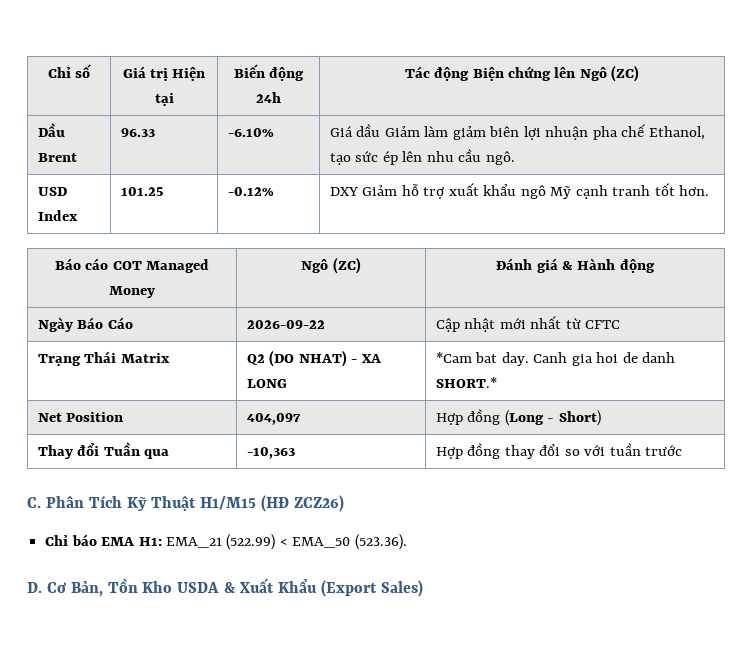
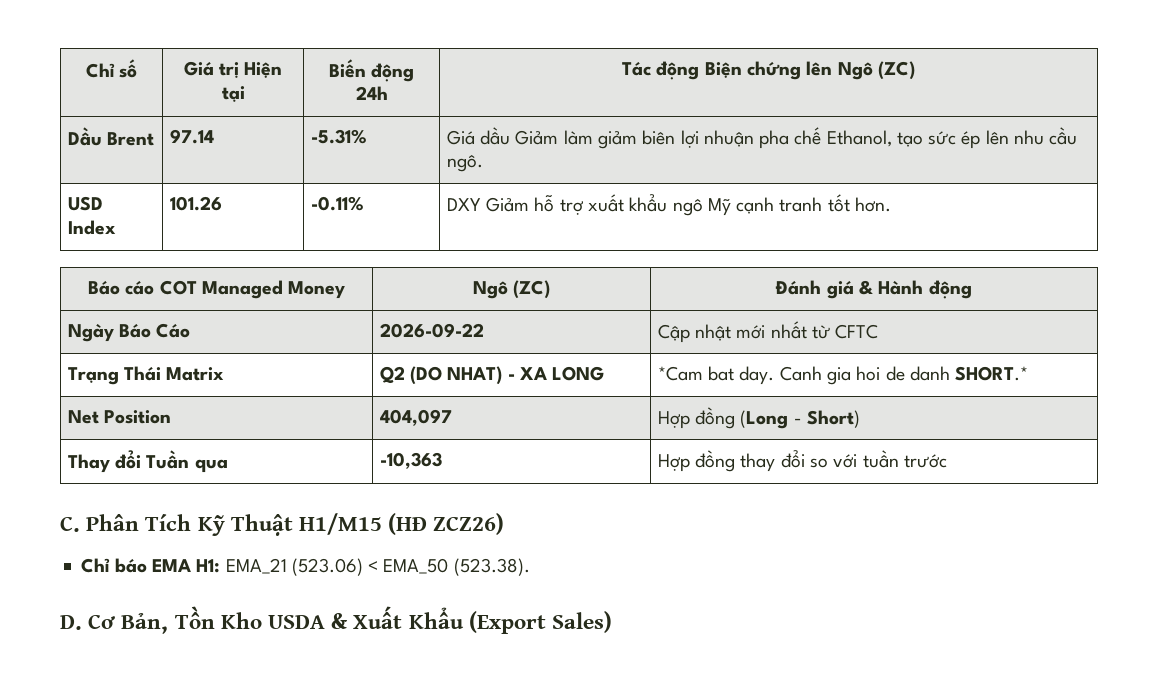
[121,128,156,137] [228,128,275,137] 96.33 | -6.10% -> [169,129,214,144] [310,129,367,144] 97.14 | -5.31%
[121,187,164,196] [228,187,275,196] 101.25 | -0.12% -> [169,196,222,211] [310,196,364,211] 101.26 | -0.11%
[226,534,276,550] (522.99) -> [291,558,363,576] (523.06)
[354,534,407,550] (523.36). -> [453,558,530,576] (523.38).

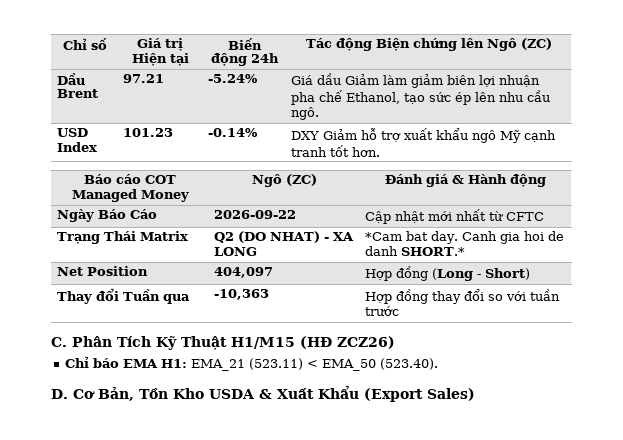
[169,129,214,144] [310,129,367,144] 97.14 | -5.31% -> [122,74,164,83] [207,74,258,83] 97.21 | -5.24%
[169,196,222,211] [310,196,364,211] 101.26 | -0.11% -> [122,128,173,137] [207,128,258,137] 101.23 | -0.14%
[291,558,363,576] (523.06) -> [248,358,303,370] (523.11)
[453,558,530,576] (523.38). -> [379,358,438,370] (523.40).

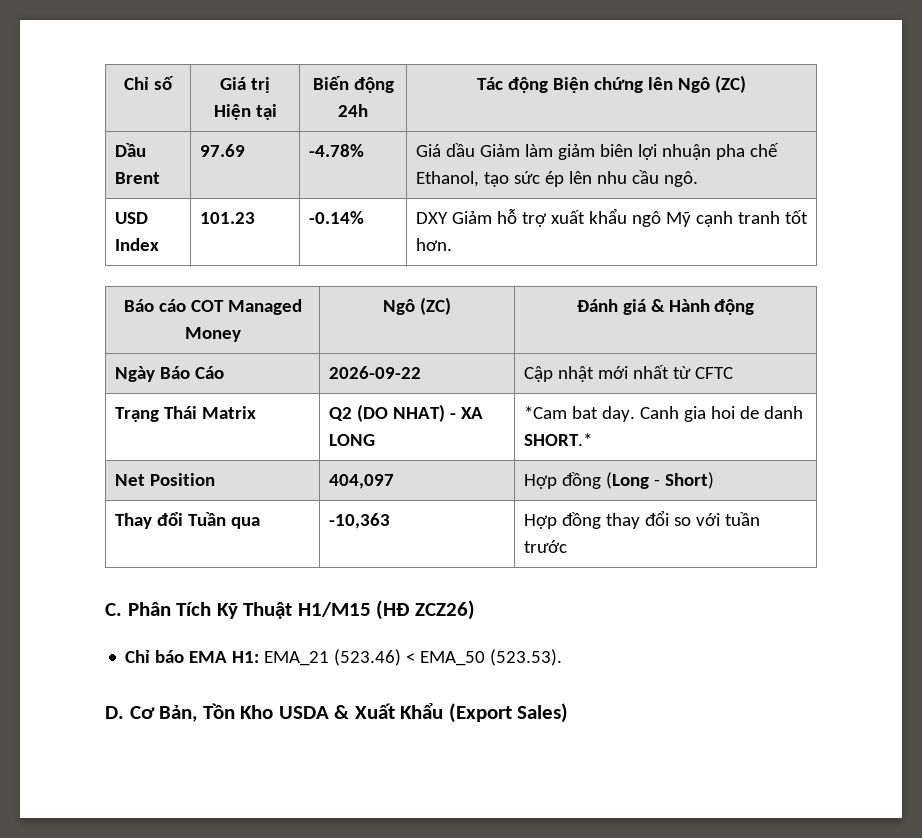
[122,74,164,83] [207,74,258,83] 97.21 | -5.24% -> [199,144,245,157] [308,144,364,157] 97.69 | -4.78%
[248,358,303,370] (523.11) -> [334,649,402,666] (523.46)
[379,358,438,370] (523.40). -> [490,649,563,666] (523.53).

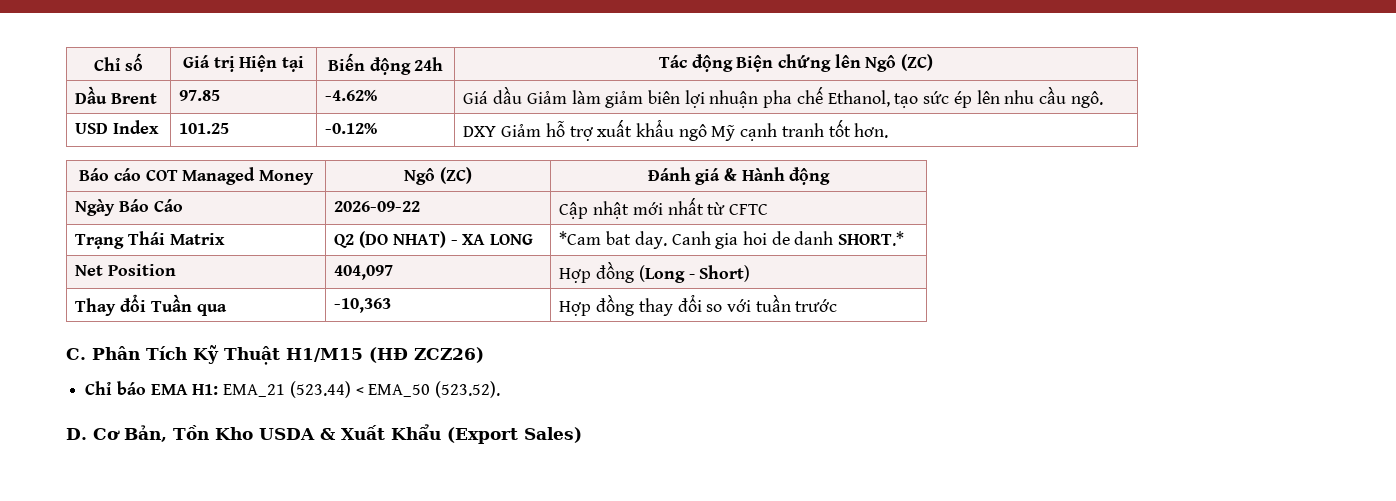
[199,144,245,157] [308,144,364,157] 97.69 | -4.78% -> [179,90,221,101] [325,89,378,101] 97.85 | -4.62%
[199,212,255,224] [308,211,364,224] 101.23 | -0.14% -> [179,123,230,134] [325,122,378,134] 101.25 | -0.12%
[334,649,402,666] (523.46) -> [289,381,351,398] (523.44)
[490,649,563,666] (523.53). -> [435,381,501,398] (523.52).

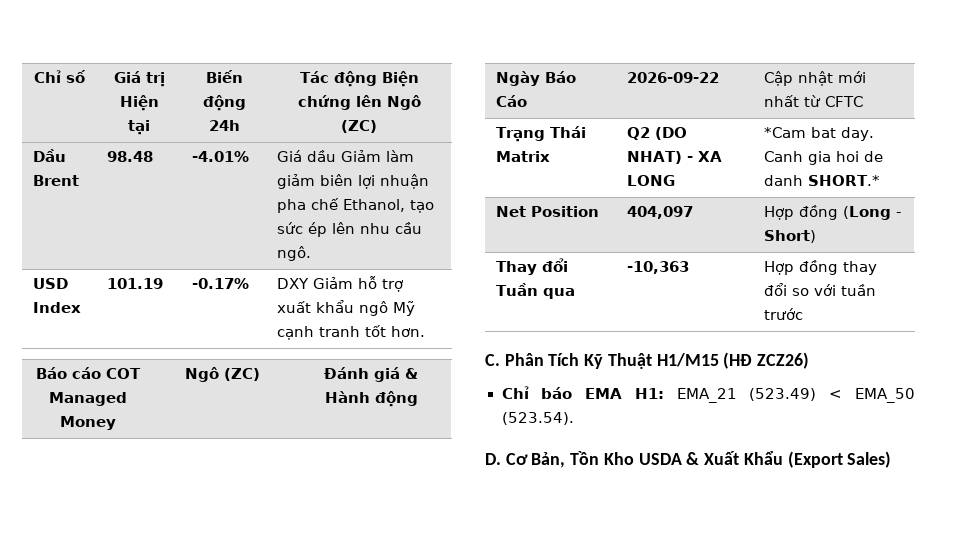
[179,90,221,101] [325,89,378,101] 97.85 | -4.62% -> [107,151,154,162] [192,151,250,162] 98.48 | -4.01%
[179,123,230,134] [325,122,378,134] 101.25 | -0.12% -> [107,278,164,289] [192,278,250,289] 101.19 | -0.17%
[289,381,351,398] (523.44) -> [749,388,817,401] (523.49)
[435,381,501,398] (523.52). -> [501,412,574,425] (523.54).

